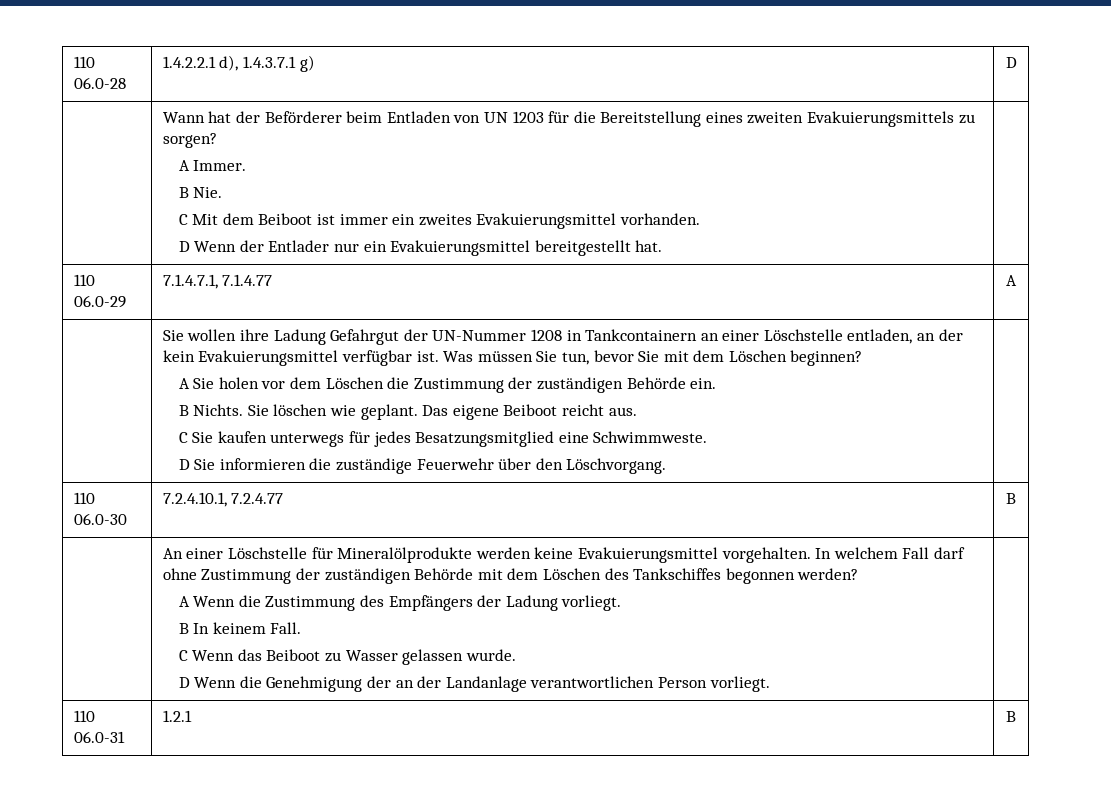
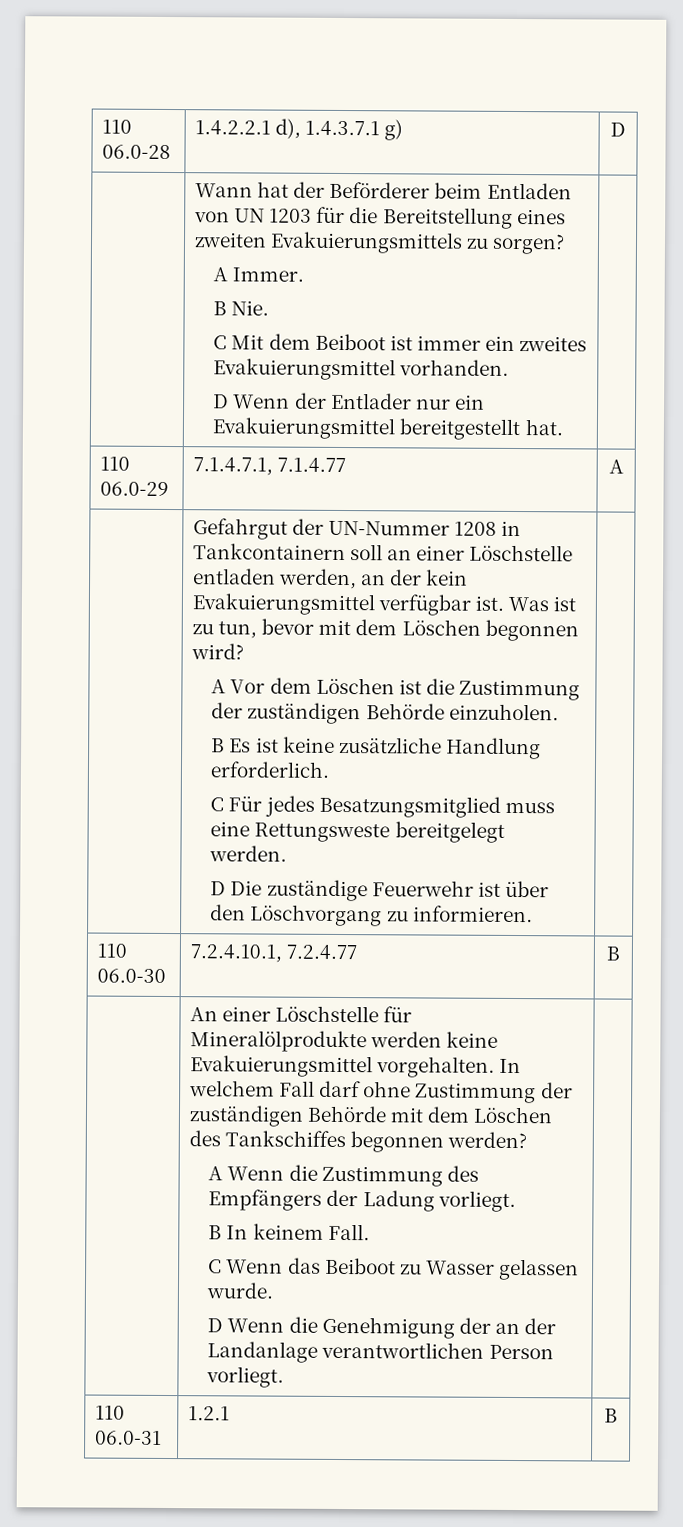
[162,329,326,345] Sie wollen ihre Ladung -> (624, 466) none
(698, 335) none -> [350,544,384,561] soll
[847,329,913,344] entladen, -> [192,568,358,590] entladen werden,
[477,351,558,362] müssen Sie -> [553,596,577,612] [191,624,214,635] ist zu
[638,350,863,366] [178,377,384,389] Sie mit dem Löschen beginnen? // A Sie holen vor dem Löschen -> [318,619,579,642] [190,643,244,660] [211,677,422,695] mit dem Löschen begonnen wird? // A Vor dem Löschen ist
[690,378,717,389] [178,404,637,420] [178,431,708,447] [178,458,332,470] ein. // B Nichts. Sie löschen wie geplant. Das eigene Beiboot reicht aus. // C Sie kaufen unterwegs für jedes Besatzungsmitglied eine Schwimmweste. // D Sie informieren die -> [448,703,559,721] [211,736,541,760] [210,761,331,778] [210,795,555,818] [210,821,505,843] [209,845,288,862] [210,880,263,896] einzuholen. // B Es ist keine zusätzliche Handlung erforderlich. // C Für jedes Besatzungsmitglied muss eine Rettungsweste bereitgelegt werden. // D Die
(494, 464) none -> [477,881,501,897] ist
[566,458,667,474] Löschvorgang. -> [250,904,533,927] Löschvorgang zu informieren.

